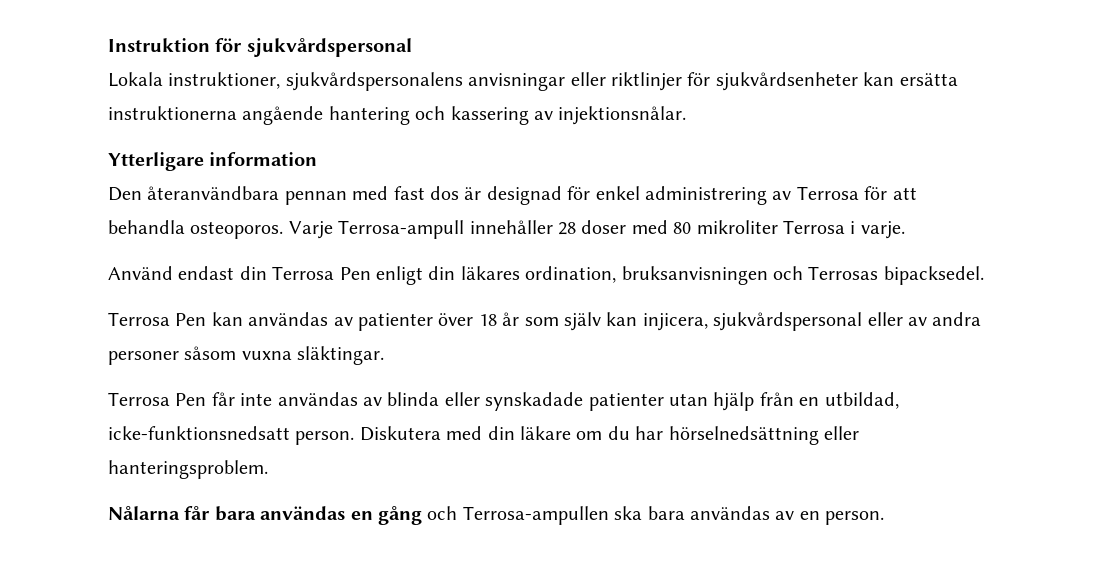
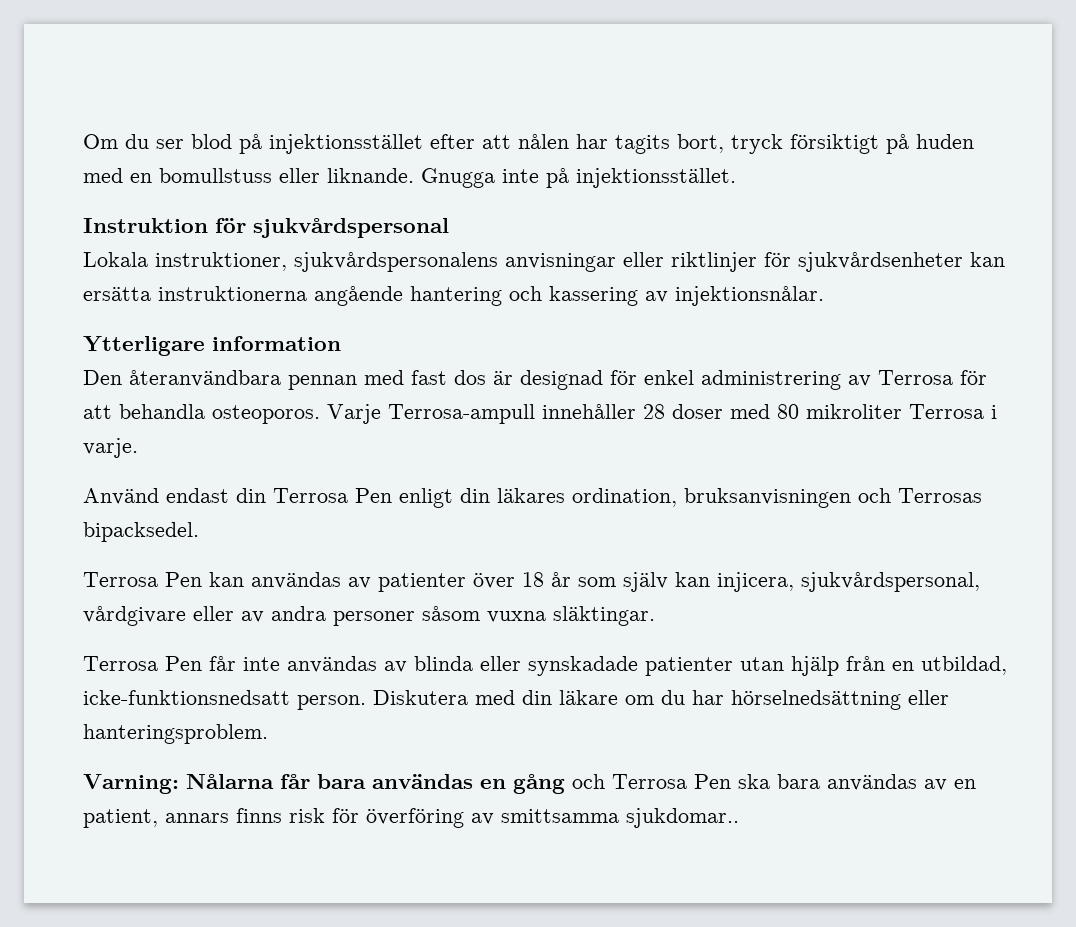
(108, 45) none -> [83,134,974,154] [83,168,736,188] Om du ser blod på injektionsstället efter att nålen har tagits bort, tryck försiktigt på huden med en bomullstuss eller liknande. Gnugga inte på injektionsstället. //
[713,312,863,331] sjukvårdspersonal -> [801,572,980,592] [83,606,186,626] sjukvårdspersonal, vårdgivare
(268, 469) none -> [83,774,179,794] Varning:
[462,506,609,525] Terrosa-ampullen -> [612,774,731,789] Terrosa Pen
[825,511,885,525] person. -> [83,808,739,828] patient, annars finns risk för överföring av smittsamma sjukdomar..

